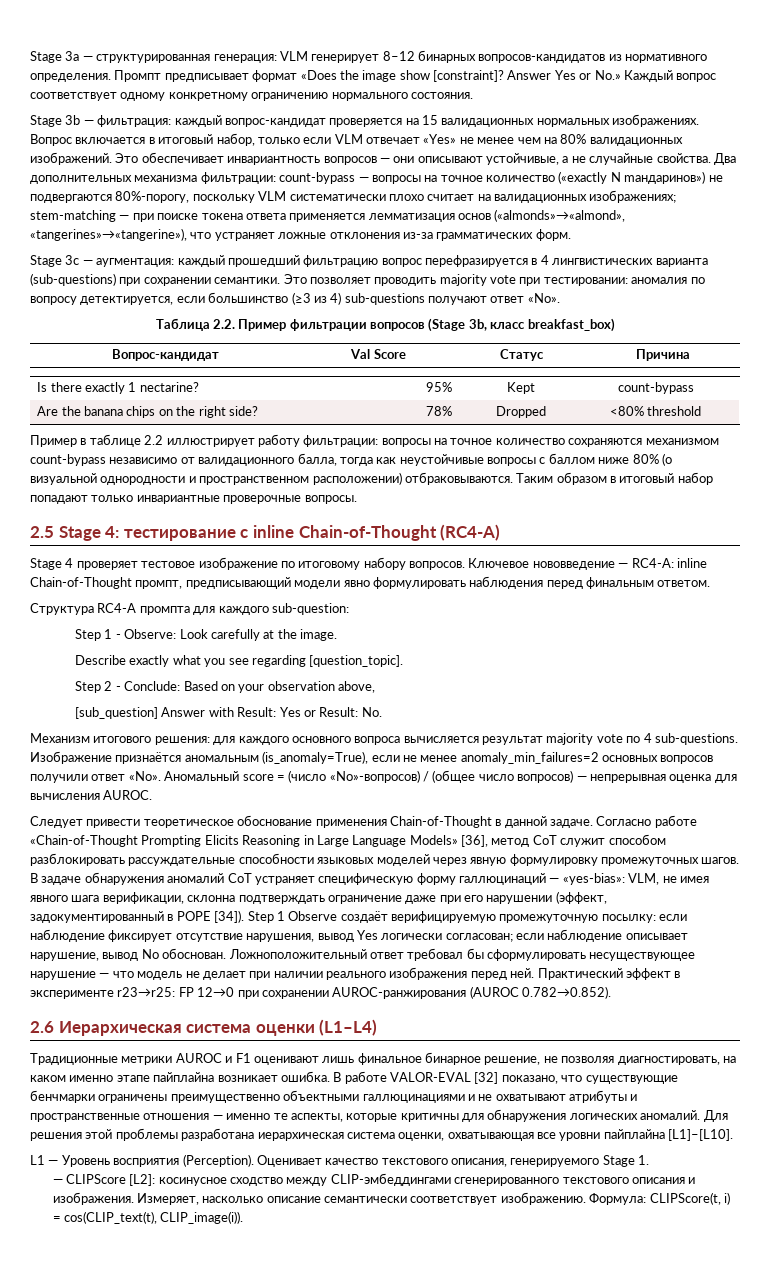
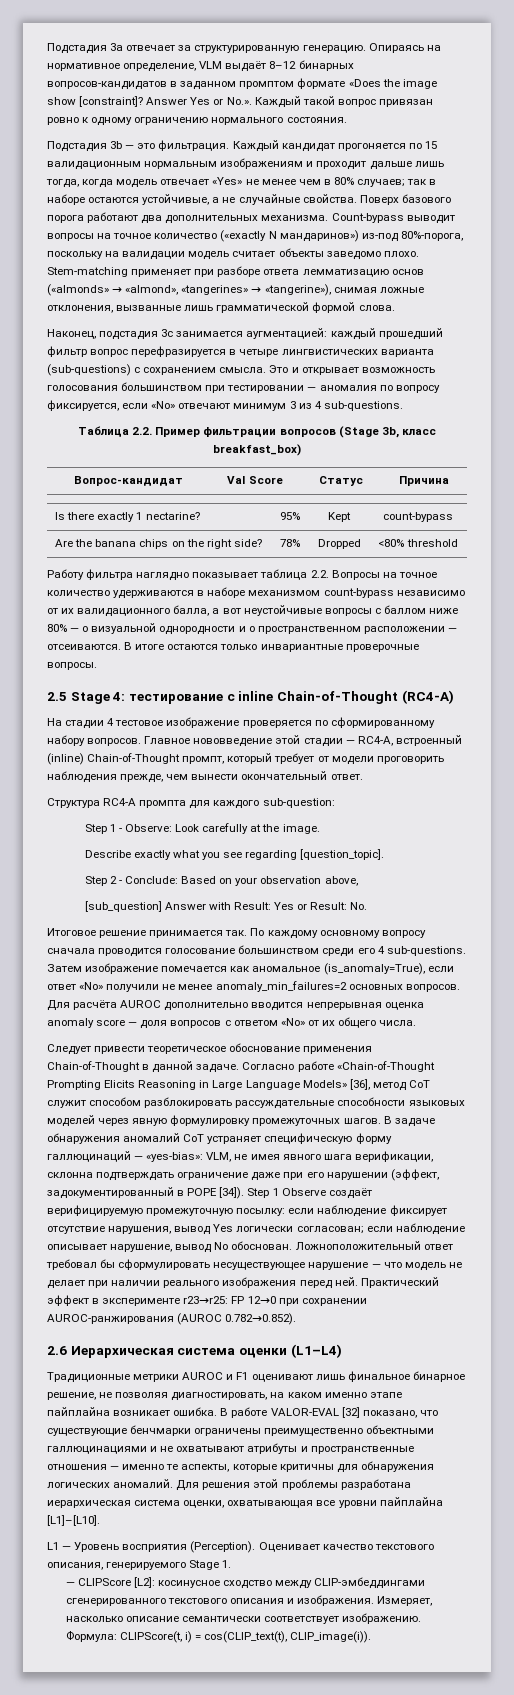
[30,50,708,63] [30,70,298,82] Stage 3a — структурированная генерация: VLM генерирует 8–12 бинарных вопросов-кандидатов из нормативного определения. Промпт предписывает формат -> [47,43,441,54] [47,60,354,72] [47,78,346,90] Подстадия 3a отвечает за структурированную генерацию. Опираясь на нормативное определение, VLM выдаёт 8–12 бинарных вопросов-кандидатов в заданном промптом формате
[594,70,717,82] [30,92,248,101] No.» Каждый вопрос соответствует одному конкретному -> [226,96,433,108] [47,117,133,126] No.». Каждый такой вопрос привязан ровно к одному
[30,115,62,127] Stage -> [47,141,107,152] Подстадия
[97,114,700,127] [30,133,363,146] фильтрация: каждый вопрос-кандидат проверяется на 15 валидационных нормальных изображениях. Вопрос включается в итоговый набор, только если VLM -> [137,140,437,152] [47,158,444,170] [46,179,158,188] это фильтрация. Каждый кандидат прогоняется по 15 валидационным нормальным изображениям и проходит дальше лишь тогда, когда модель
[543,134,683,146] [30,152,483,165] на 80% валидационных изображений. Это обеспечивает инвариантность вопросов — они описывают -> [323,177,437,187] [47,194,140,205] в 80% случаев; так в наборе остаются
[713,153,736,165] [30,172,369,184] Два дополнительных механизма фильтрации: count-bypass — -> [359,194,451,205] [47,212,455,224] Поверх базового порога работают два дополнительных механизма. Count-bypass выводит
[624,171,723,184] [30,190,677,203] [30,209,626,222] [30,228,571,241] [30,255,175,267] mандаринов») не подвергаются 80%-порогу, поскольку VLM систематически плохо считает на валидационных изображениях; stem-matching — при поиске токена ответа применяется лемматизация основ («almonds»→«almond», «tangerines»→«tangerine»), что устраняет ложные отклонения из-за грамматических форм. // Stage 3c — аугментация: -> [279,230,463,242] [47,248,419,260] [47,266,424,277] [47,284,424,296] [47,302,395,313] [47,328,328,340] мандаринов») из-под 80%-порога, поскольку на валидации модель считает объекты заведомо плохо. Stem-matching применяет при разборе ответа лемматизацию основ («almonds» → «almond», «tangerines» → «tangerine»), снимая ложные отклонения, вызванные лишь грамматической формой слова. // Наконец, подстадия 3c занимается аугментацией:
[303,255,379,267] фильтрацию -> [47,346,87,357] фильтр
[540,255,549,265] 4 -> [239,349,279,357] четыре
[119,274,705,286] [30,292,560,305] при сохранении семантики. Это позволяет проводить majority vote при тестировании: аномалия по вопросу детектируется, если большинство (≥3 из 4) sub-questions получают ответ «No». -> [134,365,435,375] [47,382,440,393] [47,400,403,411] с сохранением смысла. Это и открывает возможность голосования большинством при тестировании — аномалия по вопросу фиксируется, если «No» отвечают минимум 3 из 4 sub-questions.
[30,434,643,447] Пример в таблице 2.2 иллюстрирует работу фильтрации: вопросы на точное количество сохраняются -> [47,569,437,581] [47,587,246,599] Работу фильтра наглядно показывает таблица 2.2. Вопросы на точное количество удерживаются в наборе
(195, 460) none -> [61,608,75,614] их
[339,457,397,466] тогда как -> [212,608,241,614] а вот
[661,453,672,466] (о -> [70,626,89,632] — о
[199,472,713,485] [30,495,88,504] пространственном расположении) отбраковываются. Таким образом в итоговый набор попадают -> [248,626,457,634] [47,642,219,650] о пространственном расположении — отсеиваются. В итоге остаются
[30,557,707,570] [30,576,711,589] Stage 4 проверяет тестовое изображение по итоговому набору вопросов. Ключевое нововведение — RC4-A: inline Chain-of-Thought промпт, предписывающий модели явно формулировать наблюдения перед финальным ответом. -> [47,717,435,729] [47,735,462,747] [47,753,444,765] [47,771,363,783] На стадии 4 тестовое изображение проверяется по сформированному набору вопросов. Главное нововведение этой стадии — RC4-A, встроенный (inline) Chain-of-Thought промпт, который требует от модели проговорить наблюдения прежде, чем вынести окончательный ответ.
[30,733,738,745] [30,751,714,764] [30,770,737,783] [30,790,153,800] Механизм итогового решения: для каждого основного вопроса вычисляется результат majority vote по 4 sub-questions. Изображение признаётся аномальным (is_anomaly=True), если не менее anomaly_min_failures=2 основных вопросов получили ответ «No». Аномальный score = (число «No»-вопросов) / (общее число вопросов) — непрерывная оценка для вычисления AUROC. -> [47,928,426,939] [47,945,466,957] [47,963,454,975] [47,981,460,992] [47,1000,424,1011] [47,1017,417,1029] Итоговое решение принимается так. По каждому основному вопросу сначала проводится голосование большинством среди его 4 sub-questions. Затем изображение помечается как аномальное (is_anomaly=True), если ответ «No» получили не менее anomaly_min_failures=2 основных вопросов. Для расчёта AUROC дополнительно вводится непрерывная оценка anomaly score — доля вопросов с ответом «No» от их общего числа.

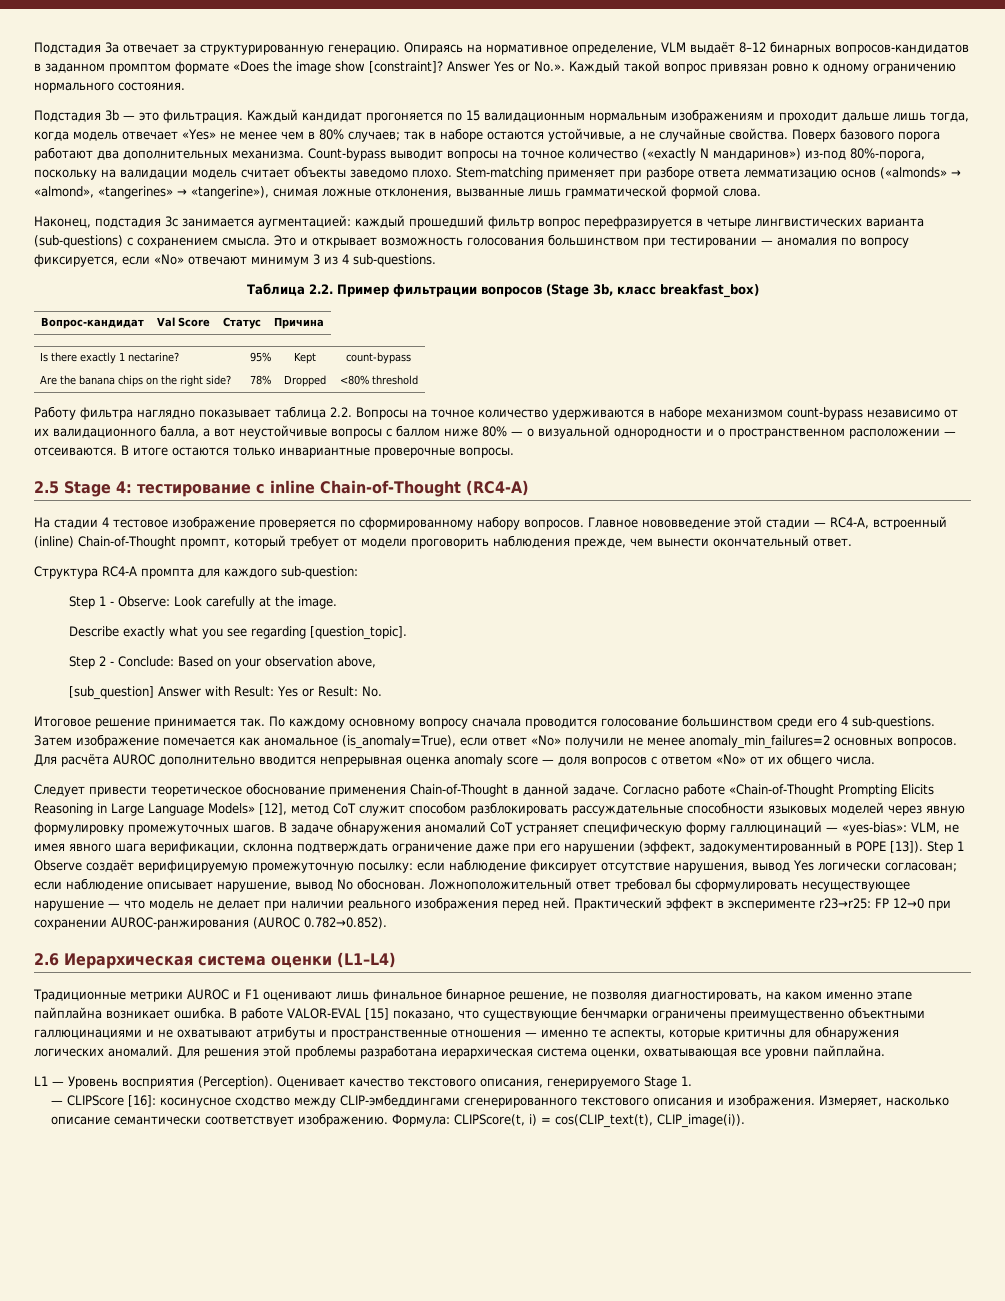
[349,1079,370,1090] [36], -> [259,803,287,815] [12],
[219,1187,245,1199] [34]). -> [890,841,923,853] [13]).
[341,1407,360,1418] [32] -> [365,1008,389,1020] [15]
[379,1497,443,1506] [47,1515,100,1526] пайплайна [L1]–[L10]. -> [813,1045,885,1057] пайплайна.
[134,1577,156,1588] [L2]: -> [128,1095,157,1107] [16]:

